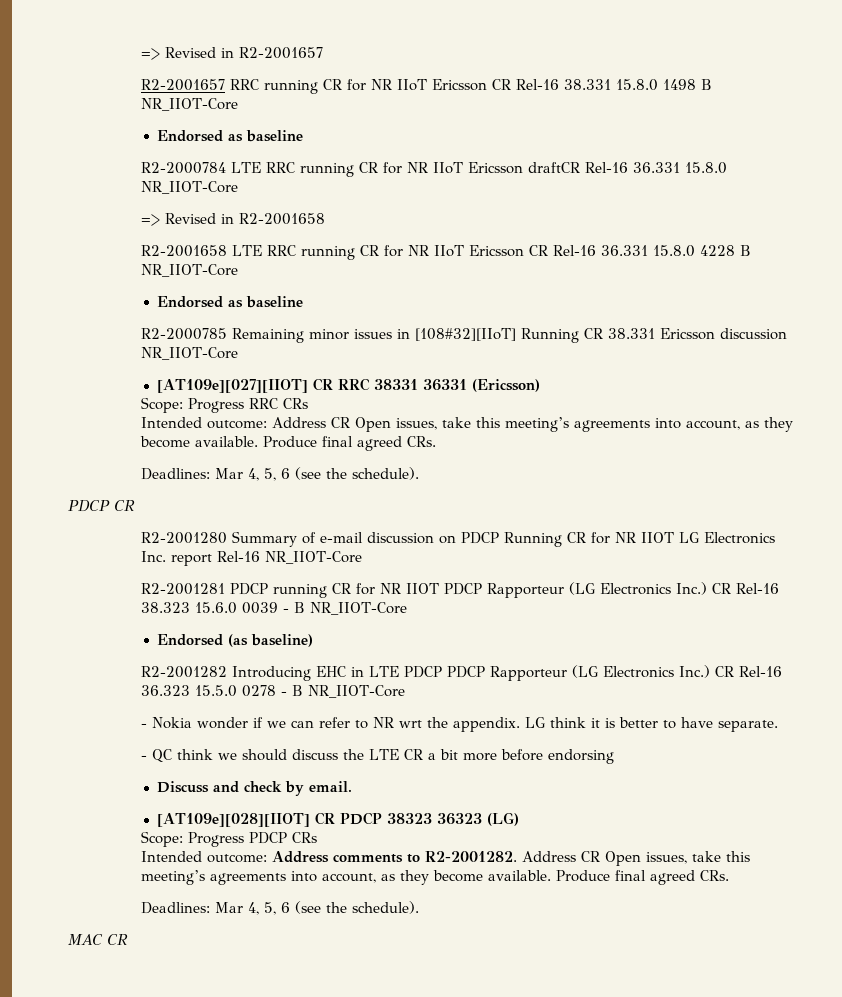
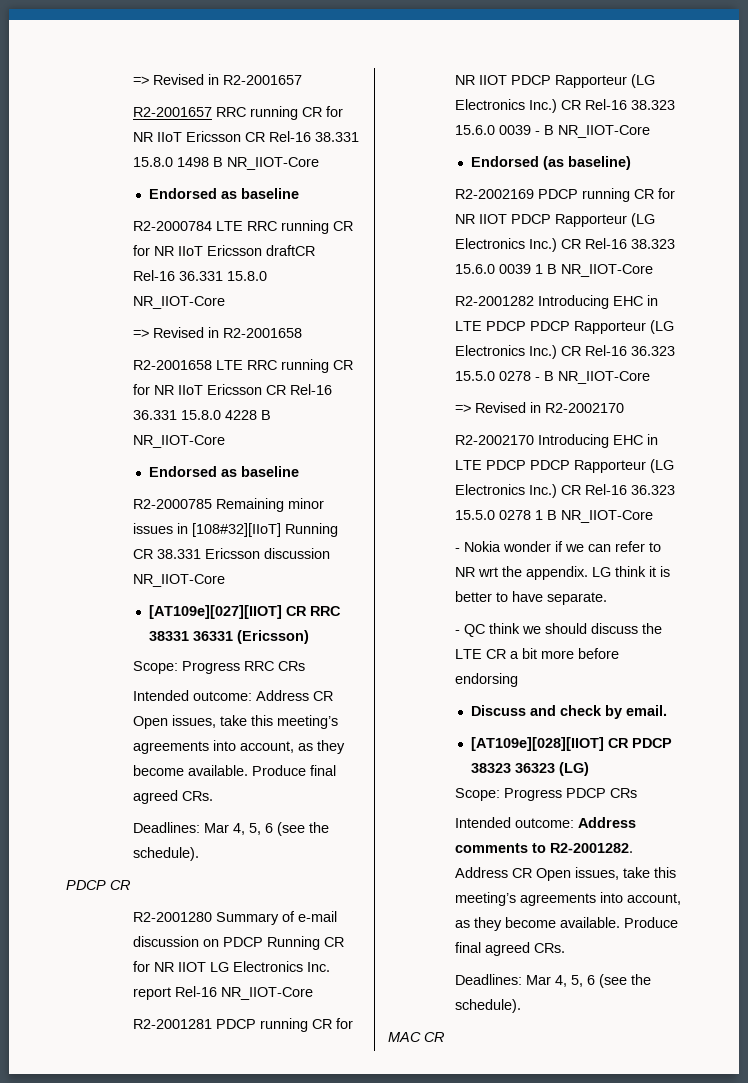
(314, 640) none -> [455,188,676,202] [455,213,656,227] [455,238,676,252] [455,264,654,277] // R2-2002169 PDCP running CR for NR IIOT PDCP Rapporteur (LG Electronics Inc.) CR Rel-16 38.323 15.6.0 0039 1 B NR_IIOT-Core
(405, 691) none -> [455,402,625,413] [455,434,659,448] [455,459,675,473] [455,484,676,498] [455,510,654,523] // => Revised in R2-2002170 // R2-2002170 Introducing EHC in LTE PDCP PDCP Rapporteur (LG Electronics Inc.) CR Rel-16 36.323 15.5.0 0278 1 B NR_IIOT-Core

